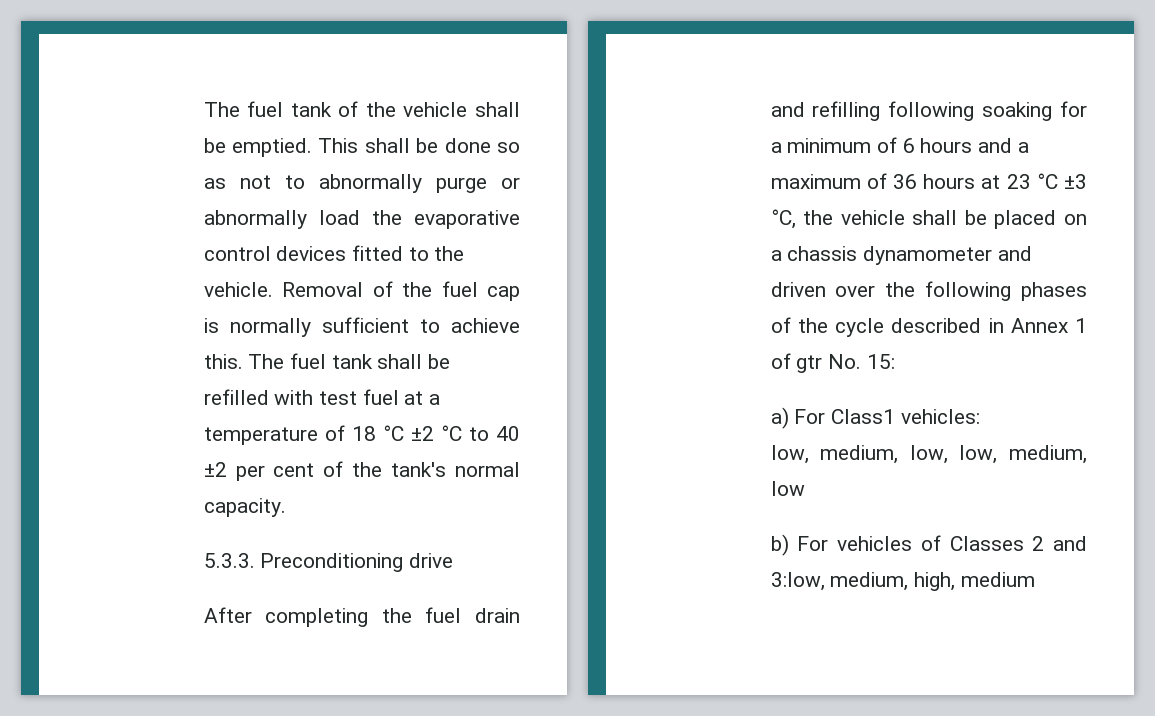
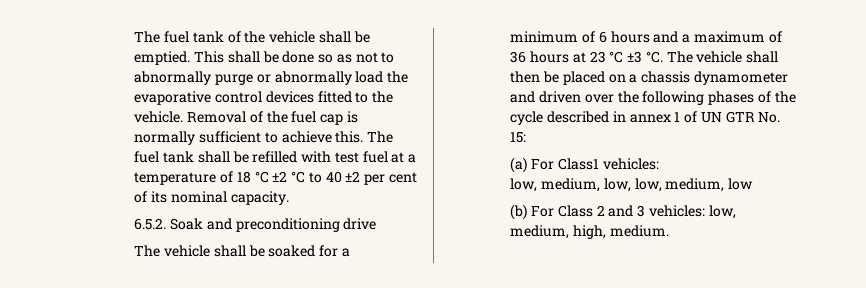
[352,462,520,477] [203,498,286,517] [203,553,453,572] [203,607,520,627] [770,101,1053,121] the tank's normal capacity. // 5.3.3. Preconditioning drive // After completing the fuel drain and refilling following soaking -> [151,191,289,205] [134,218,377,232] [134,245,316,257] its nominal capacity. // 6.5.2. Soak and preconditioning drive // The vehicle shall be soaked
[770,209,958,229] °C, the vehicle shall -> [645,51,779,63] [510,71,541,83] °C. The vehicle shall then
[1010,318,1068,333] Annex -> [629,114,671,123] annex
[796,355,823,373] gtr -> [700,111,755,123] UN GTR
[770,407,789,429] a) -> [510,157,528,173] (a)
[770,534,1087,556] [770,572,825,591] b) For vehicles of Classes 2 and 3:low, -> [510,204,736,220] (b) For Class 2 and 3 vehicles: low,
[960,572,1035,587] medium -> [609,225,669,237] medium.

